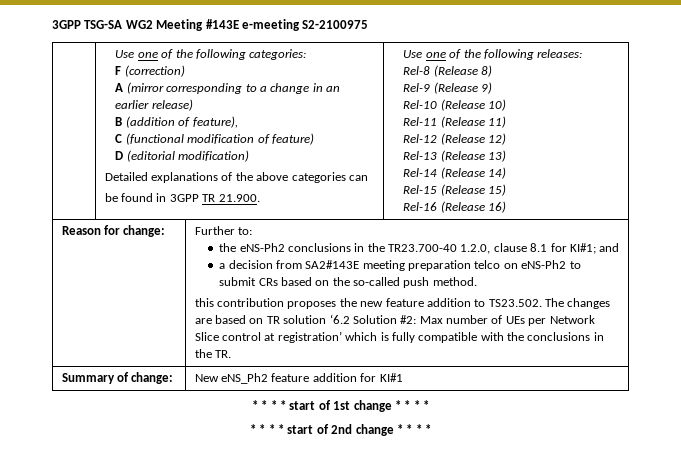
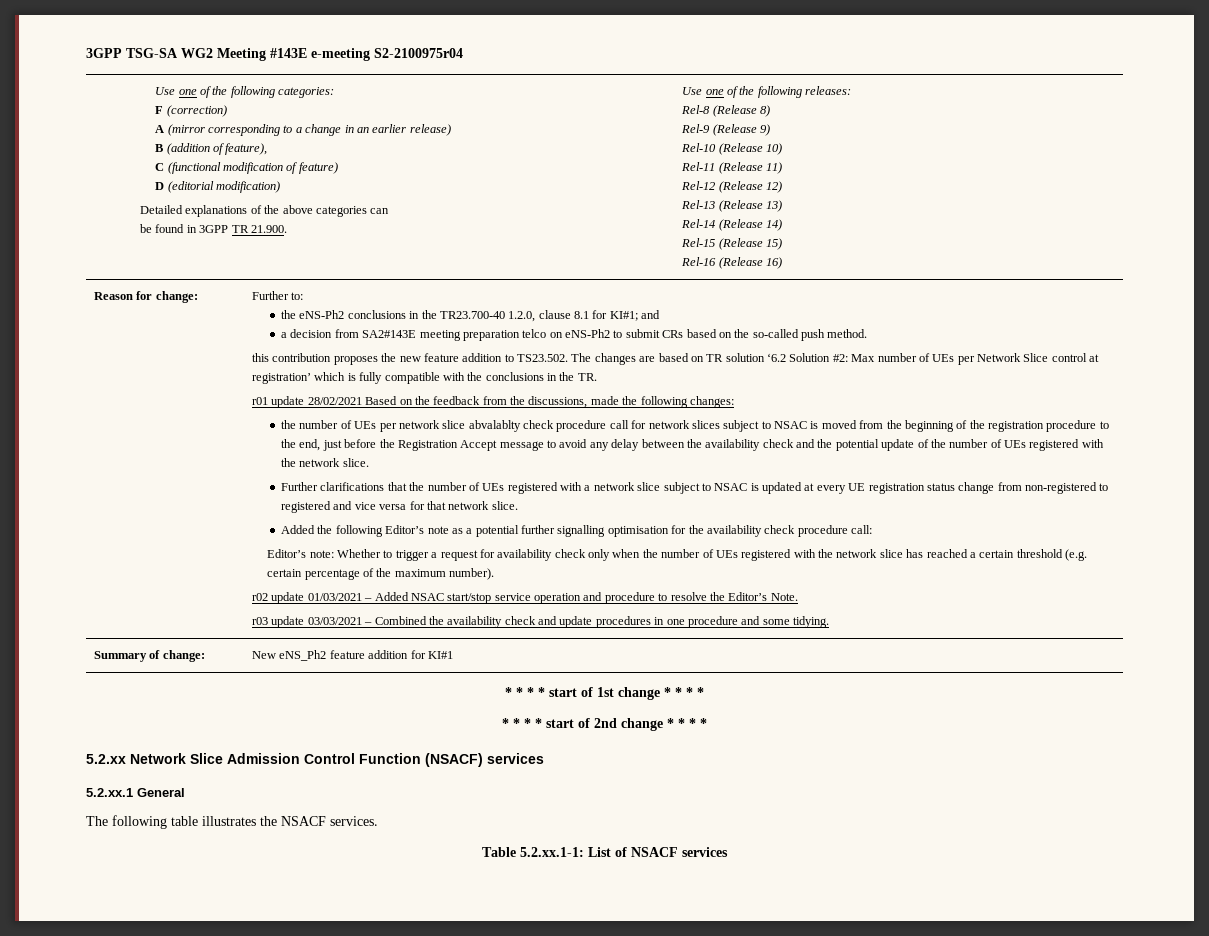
[302,20,369,29] S2-2100975 -> [374,48,463,58] S2-2100975r04
(232, 354) none -> [252,396,734,408] [281,420,1109,432] [281,439,1104,451] [281,458,369,467] [281,482,1109,494] [281,501,518,513] [281,525,873,537] [267,549,1088,561] [267,568,495,580] [252,592,798,604] [252,616,830,628] // r01 update 28/02/2021 Based on the feedback from the discussions, made the following changes: // the number of UEs per network slice abvalablty check procedure call for network slices subject to NSAC is moved from the beginning of the registration procedure to the end, just before the Registration Accept message to avoid any delay between the availability check and the potential update of the number of UEs registered with the network slice. // Further clarifications that the number of UEs registered with a network slice subject to NSAC is updated at every UE registration status change from non-registered to registered and vice versa for that network slice. // Added the following Editor’s note as a potential further signalling optimisation for the availability check procedure call: // Editor’s note: Whether to trigger a request for availability check only when the number of UEs registered with the network slice has reached a certain threshold (e.g. certain percentage of the maximum number). // r02 update 01/03/2021 – Added NSAC start/stop service operation and procedure to resolve the Editor’s Note. // r03 update 03/03/2021 – Combined the availability check and update procedures in one procedure and some tidying.
(432, 429) none -> [86,753,544,767] [86,788,185,797] [86,815,378,829] [482,847,728,857] // 5.2.xx Network Slice Admission Control Function (NSACF) services // 5.2.xx.1 General // The following table illustrates the NSACF services. // Table 5.2.xx.1-1: List of NSACF services

